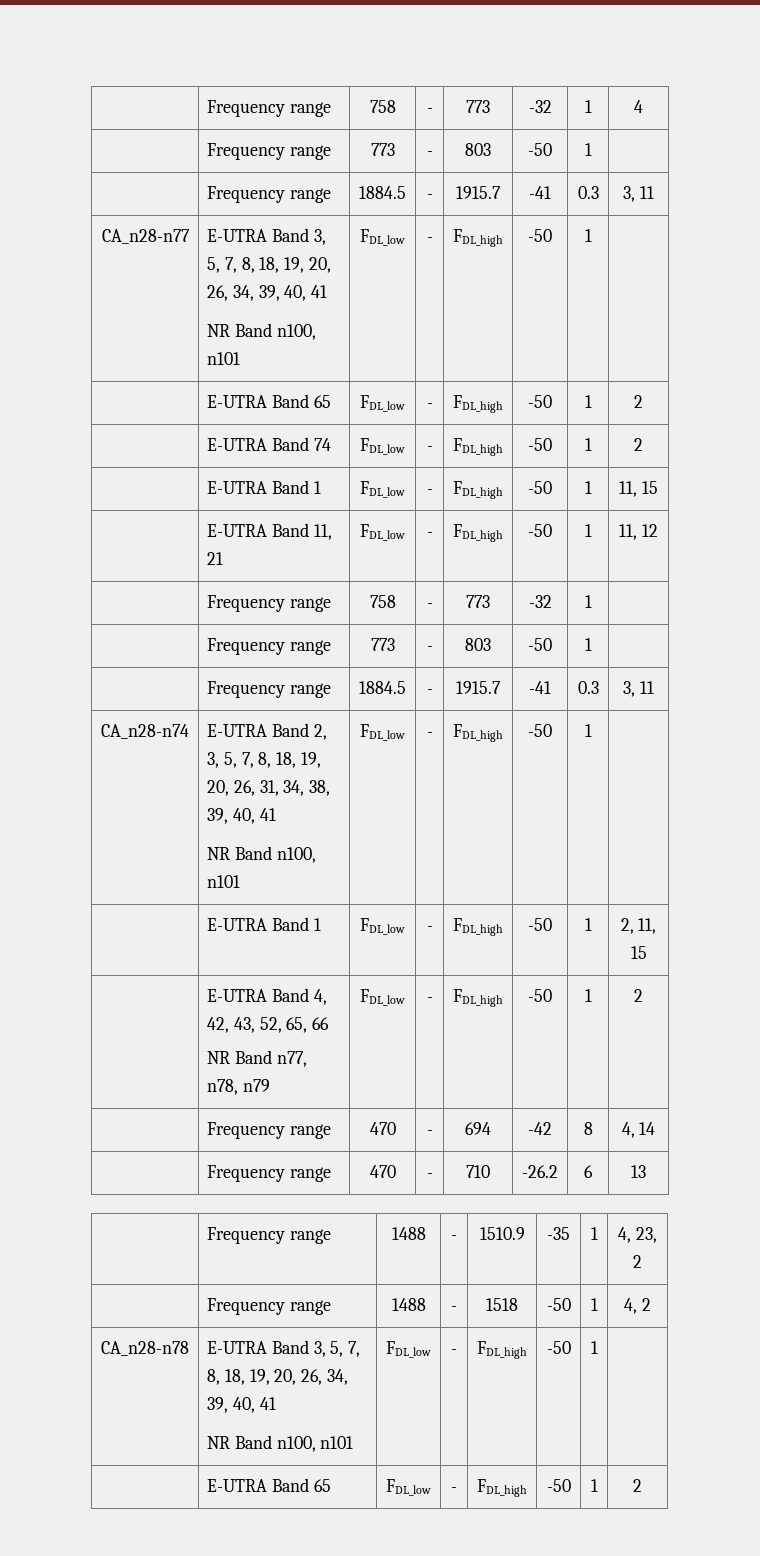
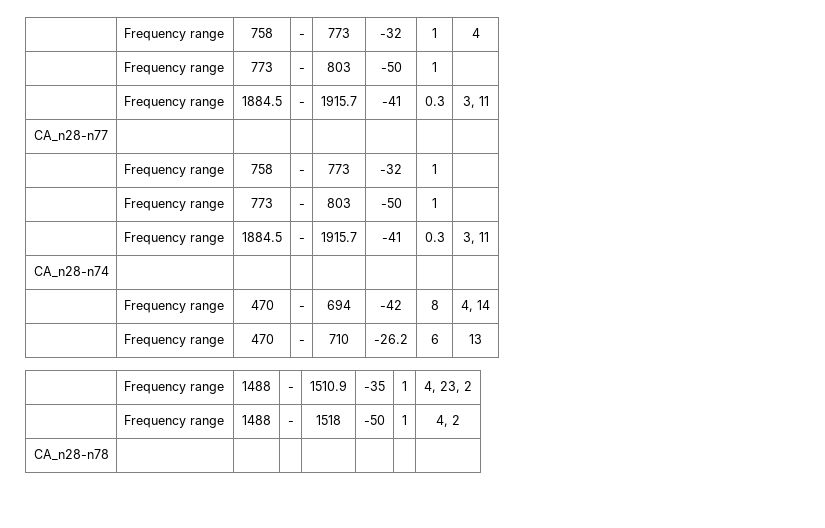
[207,228,326,245] [207,257,331,273] [207,285,328,301] [207,323,316,340] [207,352,241,365] [360,229,405,246] [426,237,433,242] [453,229,503,247] [528,229,552,242] [584,229,592,242] [207,394,331,408] [360,395,405,412] [426,403,433,408] [453,395,503,413] [528,395,552,408] [584,395,592,408] [634,395,643,408] [207,437,331,451] [360,438,405,455] [426,446,433,451] [453,438,503,456] [528,438,552,451] [584,438,592,451] [634,438,643,451] [207,480,321,494] [360,481,405,498] [426,489,433,494] [453,481,503,499] [528,481,552,494] [584,481,592,494] [619,481,658,497] [207,523,332,540] [207,552,224,565] [360,524,405,541] [426,532,433,537] [453,524,503,542] [528,524,552,537] [584,524,592,537] [619,524,658,540] E-UTRA Band 3, 5, 7, 8, 18, 19, 20, 26, 34, 39, 40, 41 // NR Band n100, n101 | FDL_low | - | FDL_high | -50 | 1 | // | E-UTRA Band 65 | FDL_low | - | FDL_high | -50 | 1 | 2 // | E-UTRA Band 74 | FDL_low | - | FDL_high | -50 | 1 | 2 // | E-UTRA Band 1 | FDL_low | - | FDL_high | -50 | 1 | 11, 15 // | E-UTRA Band 11, 21 | FDL_low | - | FDL_high | -50 | 1 | 11, 12 -> (108, 136) | | | | | |
[207,723,327,740] [207,752,321,768] [207,780,331,796] [207,808,276,824] [207,846,316,863] [207,875,241,888] [360,724,405,741] [426,732,433,737] [453,724,503,742] [528,724,552,737] [584,724,592,737] [207,917,321,931] [360,918,405,935] [426,926,433,931] [453,918,503,936] [528,918,552,931] [584,918,592,931] [620,918,657,934] [630,946,647,959] [207,988,327,1005] [207,1017,330,1033] [207,1050,307,1067] [207,1079,270,1095] [360,989,405,1006] [426,997,433,1002] [453,989,503,1007] [528,989,552,1002] [584,989,592,1002] [634,989,643,1002] E-UTRA Band 2, 3, 5, 7, 8, 18, 19, 20, 26, 31, 34, 38, 39, 40, 41 // NR Band n100, n101 | FDL_low | - | FDL_high | -50 | 1 | // | E-UTRA Band 1 | FDL_low | - | FDL_high | -50 | 1 | 2, 11, 15 // | E-UTRA Band 4, 42, 43, 52, 65, 66 // NR Band n77, n78, n79 | FDL_low | - | FDL_high | -50 | 1 | 2 -> (109, 272) | | | | | |
[207,1340,361,1357] [207,1369,348,1385] [207,1397,276,1413] [207,1435,354,1452] [386,1341,431,1358] [451,1349,457,1354] [477,1341,527,1359] [546,1341,571,1354] [590,1341,598,1354] [207,1478,331,1492] [386,1479,431,1496] [451,1487,457,1492] [477,1479,527,1497] [546,1479,571,1492] [590,1479,598,1492] [633,1479,642,1492] E-UTRA Band 3, 5, 7, 8, 18, 19, 20, 26, 34, 39, 40, 41 // NR Band n100, n101 | FDL_low | - | FDL_high | -50 | 1 | // | E-UTRA Band 65 | FDL_low | - | FDL_high | -50 | 1 | 2 -> (109, 455) | | | | | |

